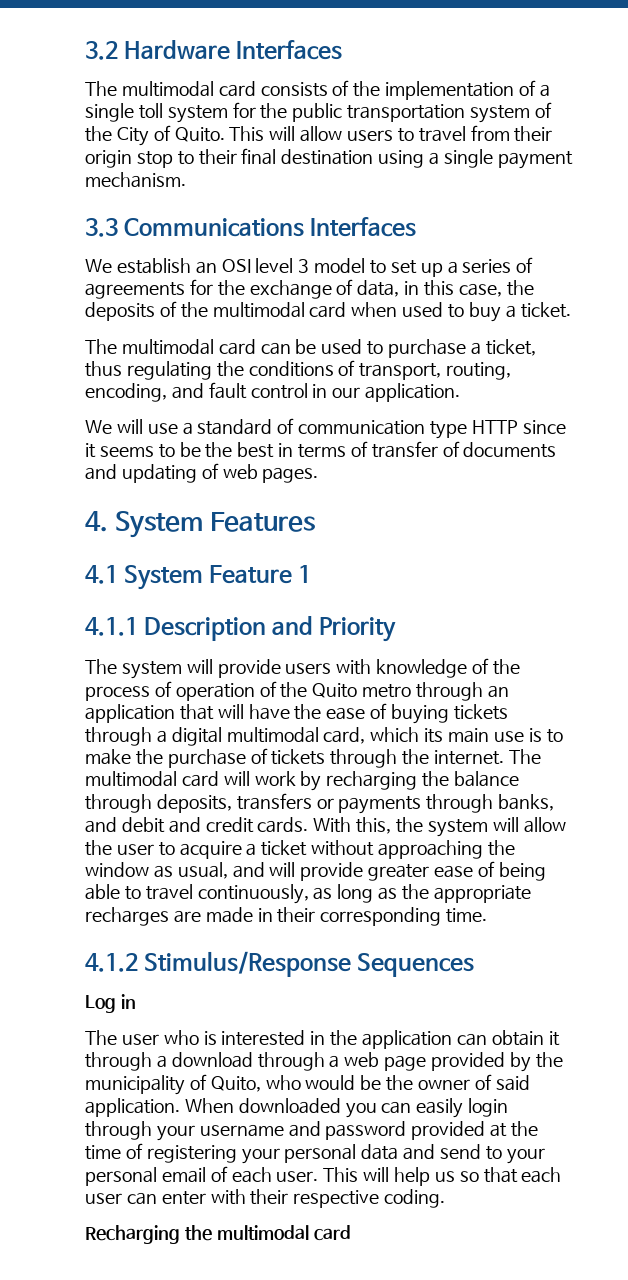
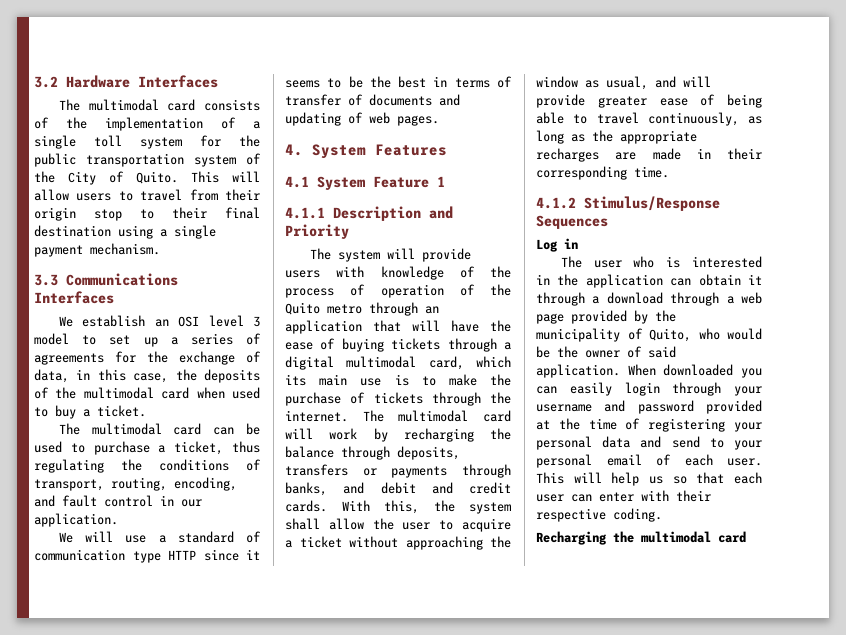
[492,817,519,832] will -> [285,518,320,530] shall

